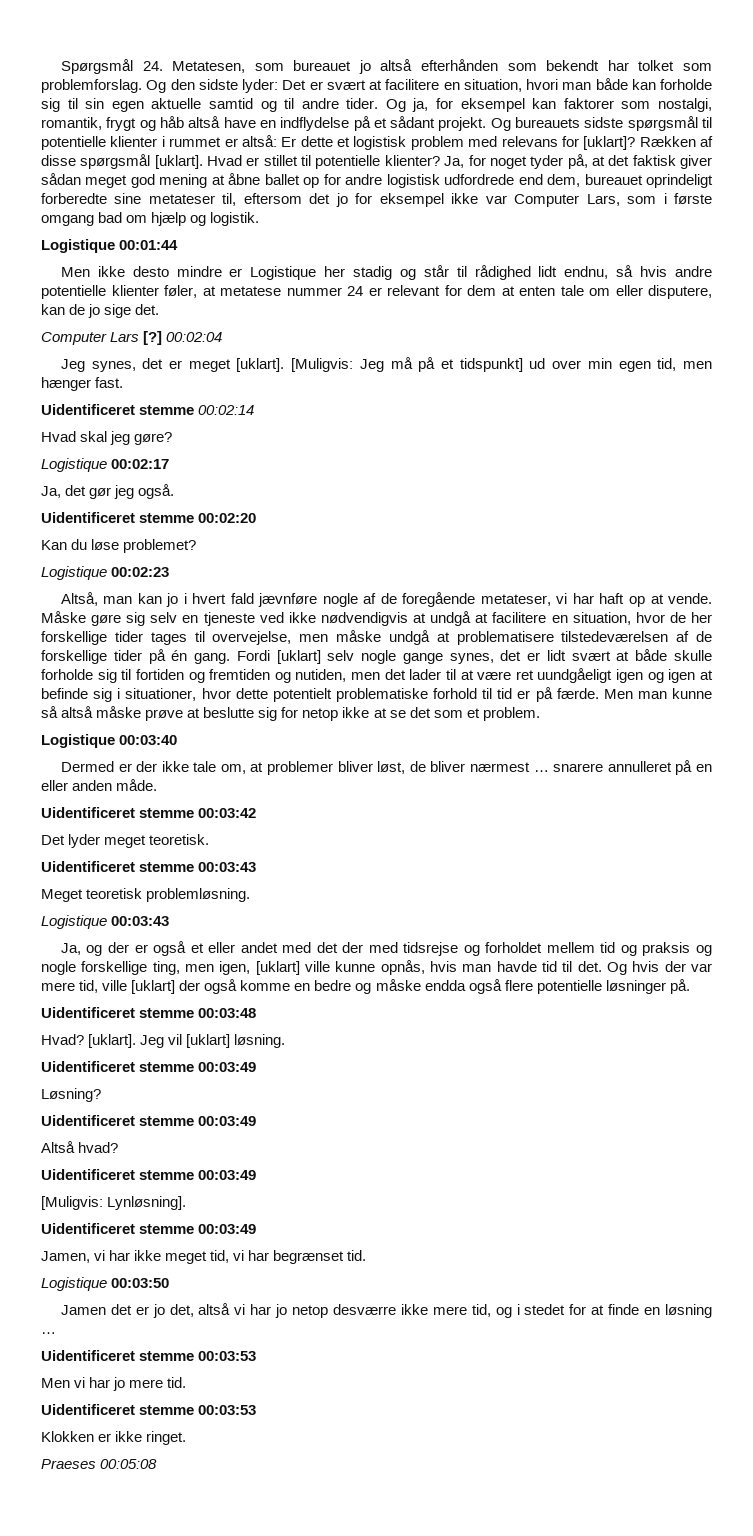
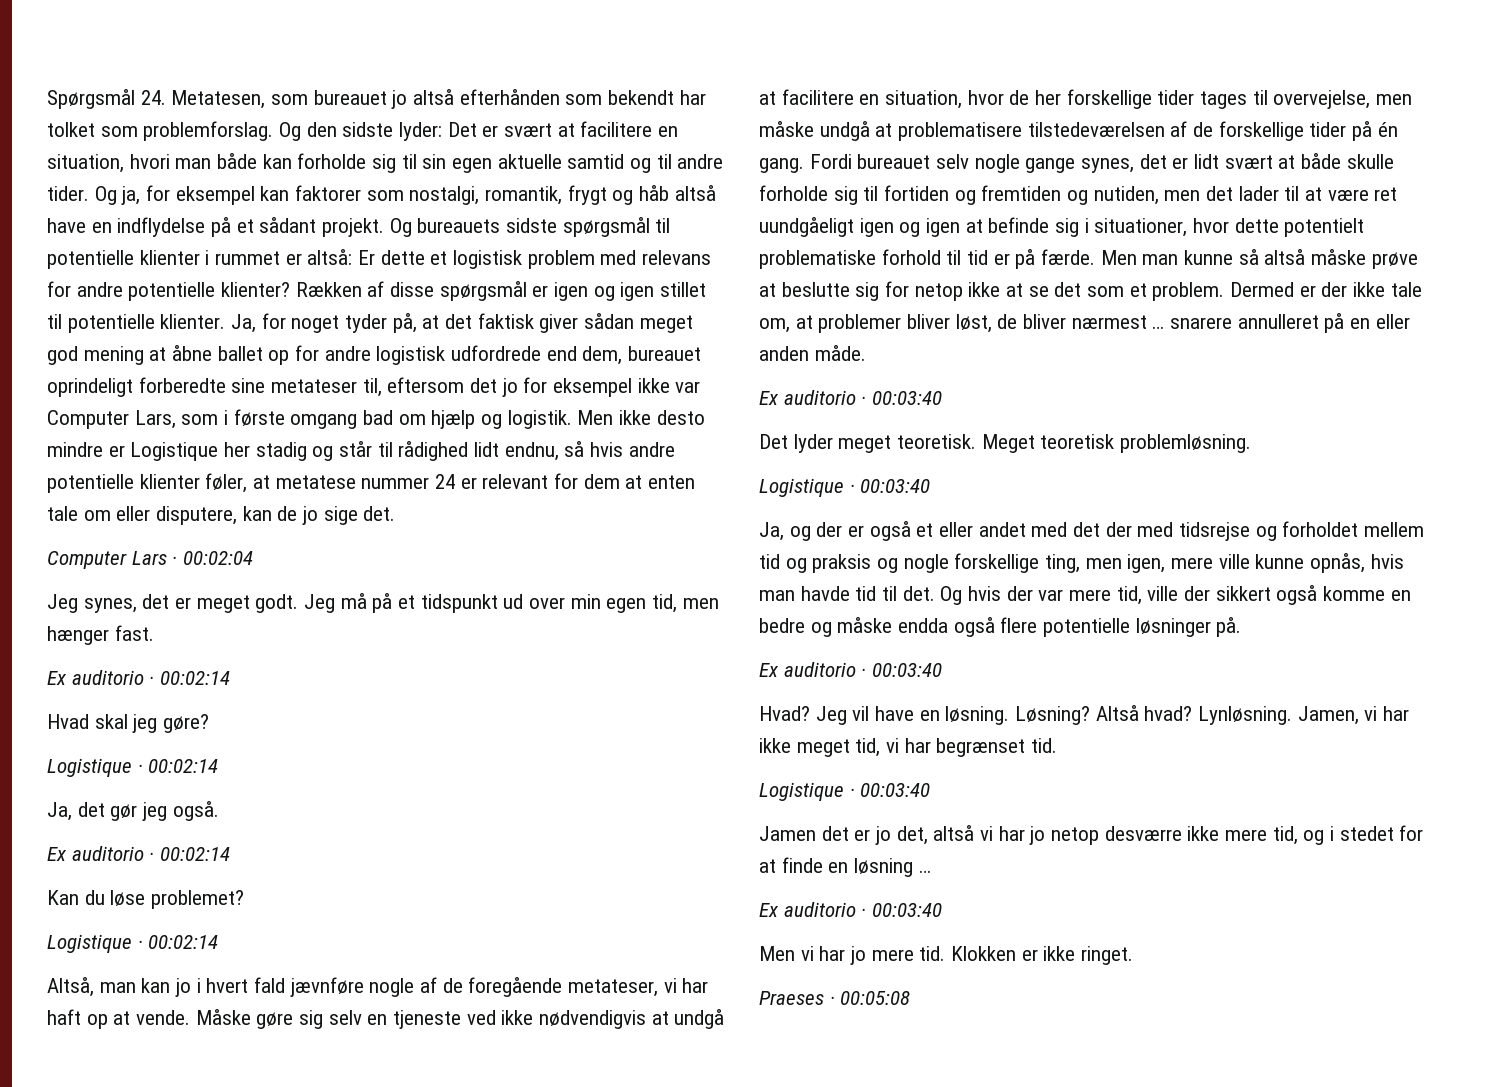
[583,136,636,150] [uklart]? -> [76,282,291,301] andre potentielle klienter?
[154,155,260,169] [uklart]. Hvad er -> [532,282,655,301] er igen og igen
[384,155,440,166] klienter? -> [160,314,226,329] klienter.
[41,239,179,253] // Logistique 00:01:44 // -> (572, 419) none
[143,331,163,345] [?] -> [172,556,178,565] ·
[236,358,354,372] [uklart]. [Muligvis: -> [255,594,299,613] godt.
[459,358,523,372] tidspunkt] -> [420,594,498,613] tidspunkt
[41,404,195,415] Uidentificeret stemme -> [47,670,155,685] Ex auditorio ·
[111,459,170,469] 00:02:17 -> [137,759,219,773] · 00:02:14
[41,512,257,523] Uidentificeret stemme 00:02:20 -> [47,846,231,861] Ex auditorio · 00:02:14
[111,567,170,577] 00:02:23 -> [137,935,219,949] · 00:02:14
[276,650,321,664] [uklart] -> [857,154,931,169] bureauet
[41,734,178,748] // Logistique 00:03:40 // -> (1225, 291) none
[41,807,257,818] Uidentificeret stemme 00:03:42 -> [759,390,943,405] Ex auditorio · 00:03:40
[41,861,257,872] // Uidentificeret stemme 00:03:43 // -> (977, 441) none
[111,916,170,926] 00:03:43 -> [849,479,931,493] · 00:03:40
[255,961,300,975] [uklart] -> [1171,557,1214,569] mere
[131,980,201,994] [uklart] der -> [1184,586,1271,601] der sikkert
[41,1007,257,1018] Uidentificeret stemme 00:03:48 -> [759,662,943,677] Ex auditorio · 00:03:40
[88,1034,137,1048] [uklart]. -> (810, 713) none
[186,1034,231,1048] [uklart] -> [875,706,940,721] have en
[41,1061,257,1072] [41,1088,101,1102] [41,1115,257,1126] [41,1141,119,1153] [41,1169,257,1180] [41,1196,187,1210] [41,1223,257,1234] // Uidentificeret stemme 00:03:49 // Løsning? // Uidentificeret stemme 00:03:49 // Altså hvad? // Uidentificeret stemme 00:03:49 // [Muligvis: Lynløsning]. // Uidentificeret stemme 00:03:49 // -> [1015,705,1293,725] Løsning? Altså hvad? Lynløsning.
[111,1278,170,1288] 00:03:50 -> [849,783,931,797] · 00:03:40
[41,1350,257,1361] Uidentificeret stemme 00:03:53 -> [759,902,943,917] Ex auditorio · 00:03:40
[41,1404,257,1415] // Uidentificeret stemme 00:03:53 // -> (946, 953) none
(96, 1464) none -> [829,996,835,1005] ·

